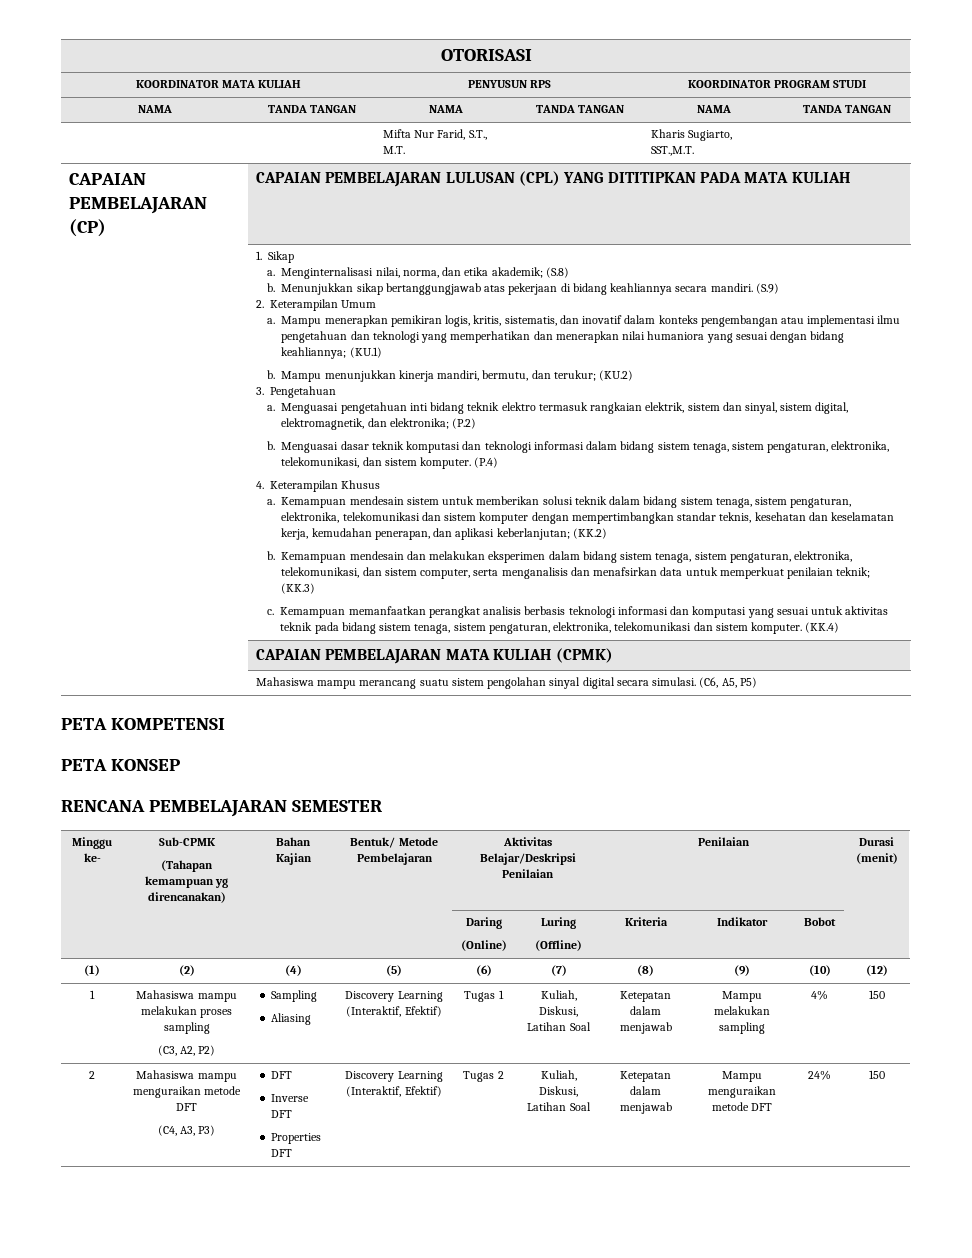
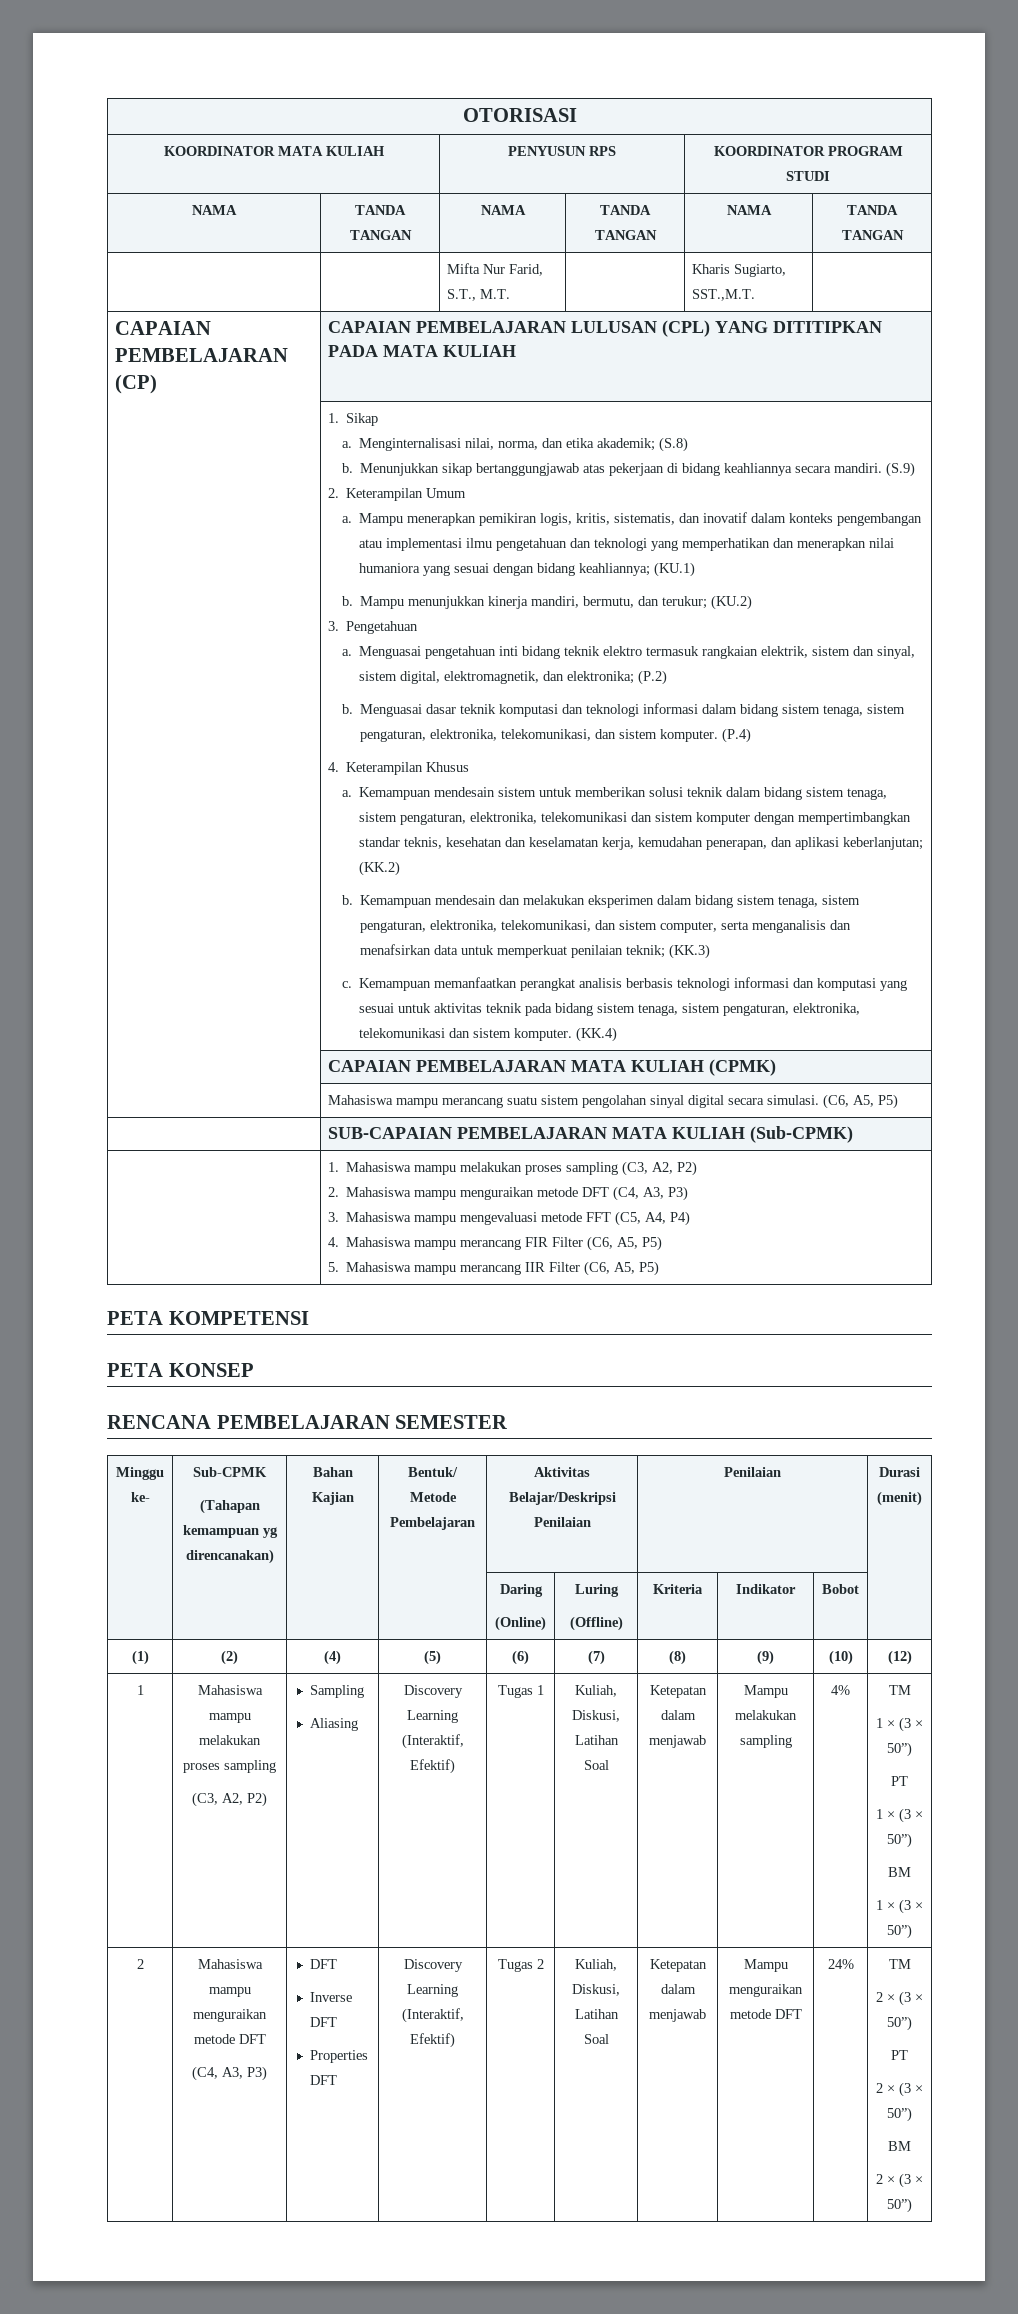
(757, 682) none -> [327,1126,853,1143] [327,1161,698,1176] [327,1186,689,1201] [327,1211,691,1226] [327,1236,663,1251] [327,1261,660,1276] // | SUB-CAPAIAN PEMBELAJARAN MATA KULIAH (Sub-CPMK) // | 1. Mahasiswa mampu melakukan proses sampling (C3, A2, P2) // 2. Mahasiswa mampu menguraikan metode DFT (C4, A3, P3) // 3. Mahasiswa mampu mengevaluasi metode FFT (C5, A4, P4) // 4. Mahasiswa mampu merancang FIR Filter (C6, A5, P5) // 5. Mahasiswa mampu merancang IIR Filter (C6, A5, P5)
[868,990,885,999] 150 -> [888,1685,911,1695] [876,1717,923,1732] [887,1742,912,1757] [891,1776,908,1786] [876,1808,923,1823] [887,1833,912,1848] [888,1867,911,1877] [876,1899,923,1914] [887,1924,912,1939] TM // 1 × (3 × 50”) // PT // 1 × (3 × 50”) // BM // 1 × (3 × 50”)
[868,1070,885,1079] 150 -> [888,1959,911,1969] [876,1991,923,2006] [887,2016,912,2031] [891,2050,908,2060] [876,2082,923,2097] [887,2107,912,2122] [888,2141,911,2151] [876,2173,923,2188] [887,2198,912,2213] TM // 2 × (3 × 50”) // PT // 2 × (3 × 50”) // BM // 2 × (3 × 50”)

